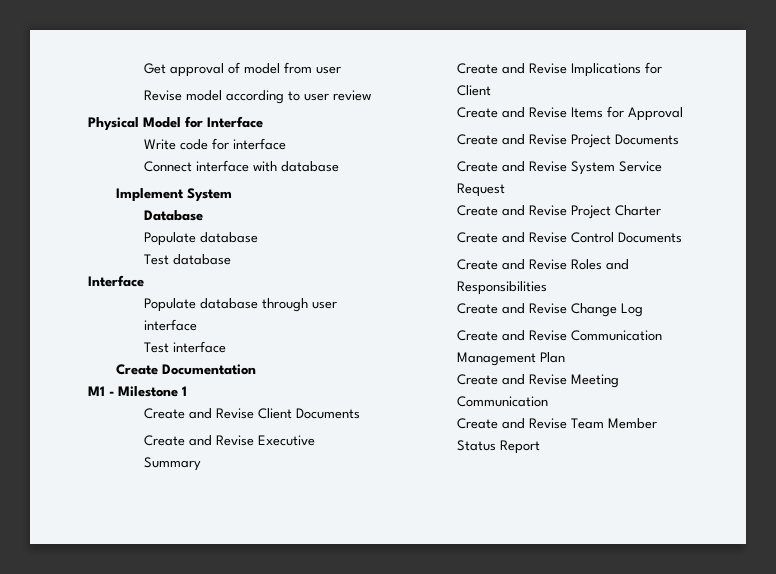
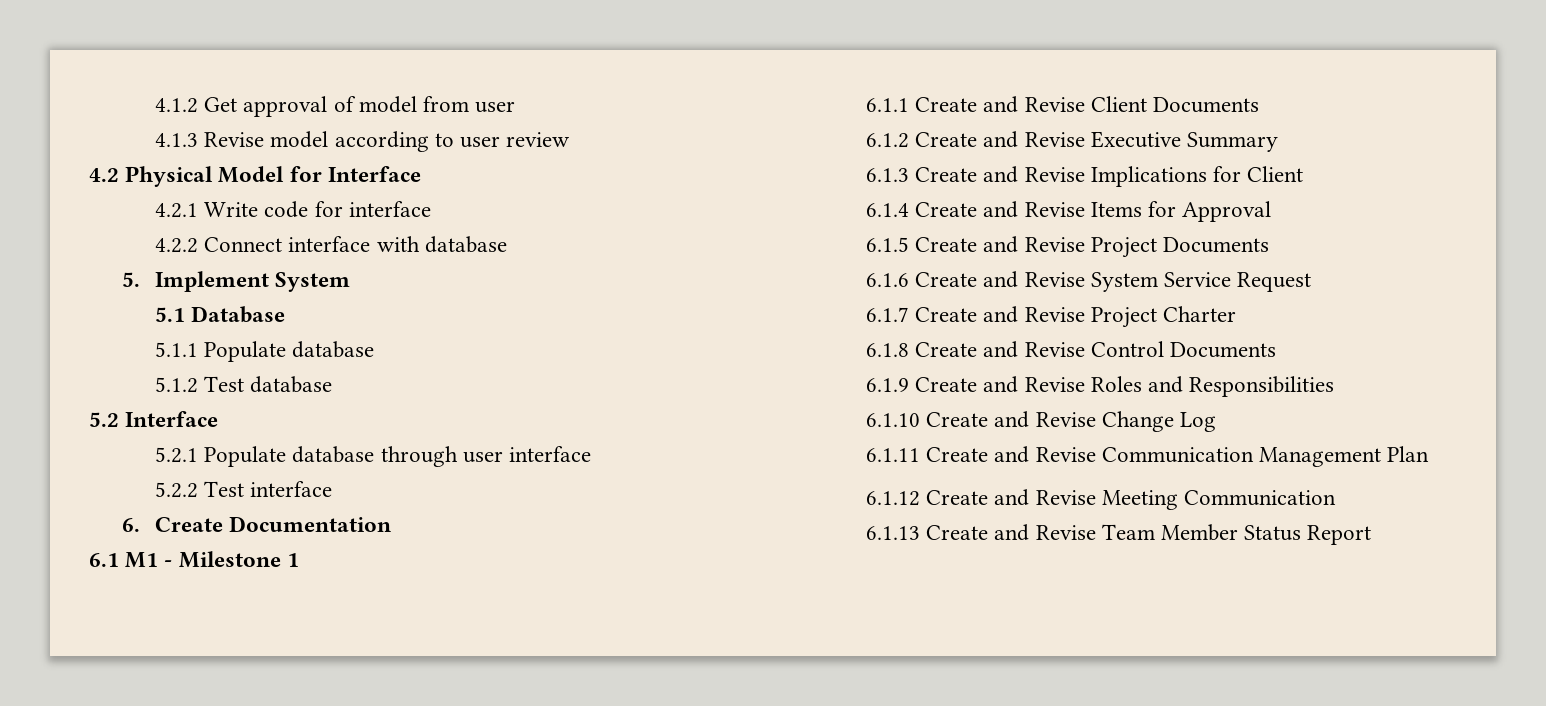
(143, 68) none -> [154,98,198,113] 4.1.2
(341, 70) none -> [154,133,198,147] 4.1.3
(371, 95) none -> [89,168,119,182] 4.2
(263, 122) none -> [154,203,198,218] 4.2.1
(286, 144) none -> [154,238,198,253] 4.2.2
(339, 166) none -> [121,272,140,287] 5.
(232, 195) none -> [154,307,185,322] 5.1
(203, 215) none -> [154,342,198,357] 5.1.1
(258, 237) none -> [154,377,198,393] 5.1.2
[88,275,144,287] Interface // -> [89,411,219,427] [154,447,198,463] 5.2 Interface // 5.2.1
(197, 325) none -> [154,482,198,498] 5.2.2
(226, 347) none -> [121,518,140,532] 6.
(256, 369) none -> [89,553,119,567] 6.1
(187, 391) none -> [865,98,909,112] 6.1.1
(360, 413) none -> [865,133,909,148] 6.1.2
(201, 464) none -> [865,168,909,182] 6.1.3
(491, 90) none -> [865,203,909,217] 6.1.4
(683, 114) none -> [865,237,909,252] 6.1.5
(679, 139) none -> [865,273,909,287] 6.1.6
(505, 190) none -> [865,307,909,322] 6.1.7
(661, 210) none -> [865,343,909,357] 6.1.8
(682, 237) none -> [865,378,909,392] 6.1.9
(547, 288) none -> [865,413,920,427] 6.1.10
(643, 310) none -> [865,448,920,462] 6.1.11
(565, 357) none -> [865,491,920,506] 6.1.12
(548, 401) none -> [865,526,920,540] 6.1.13

